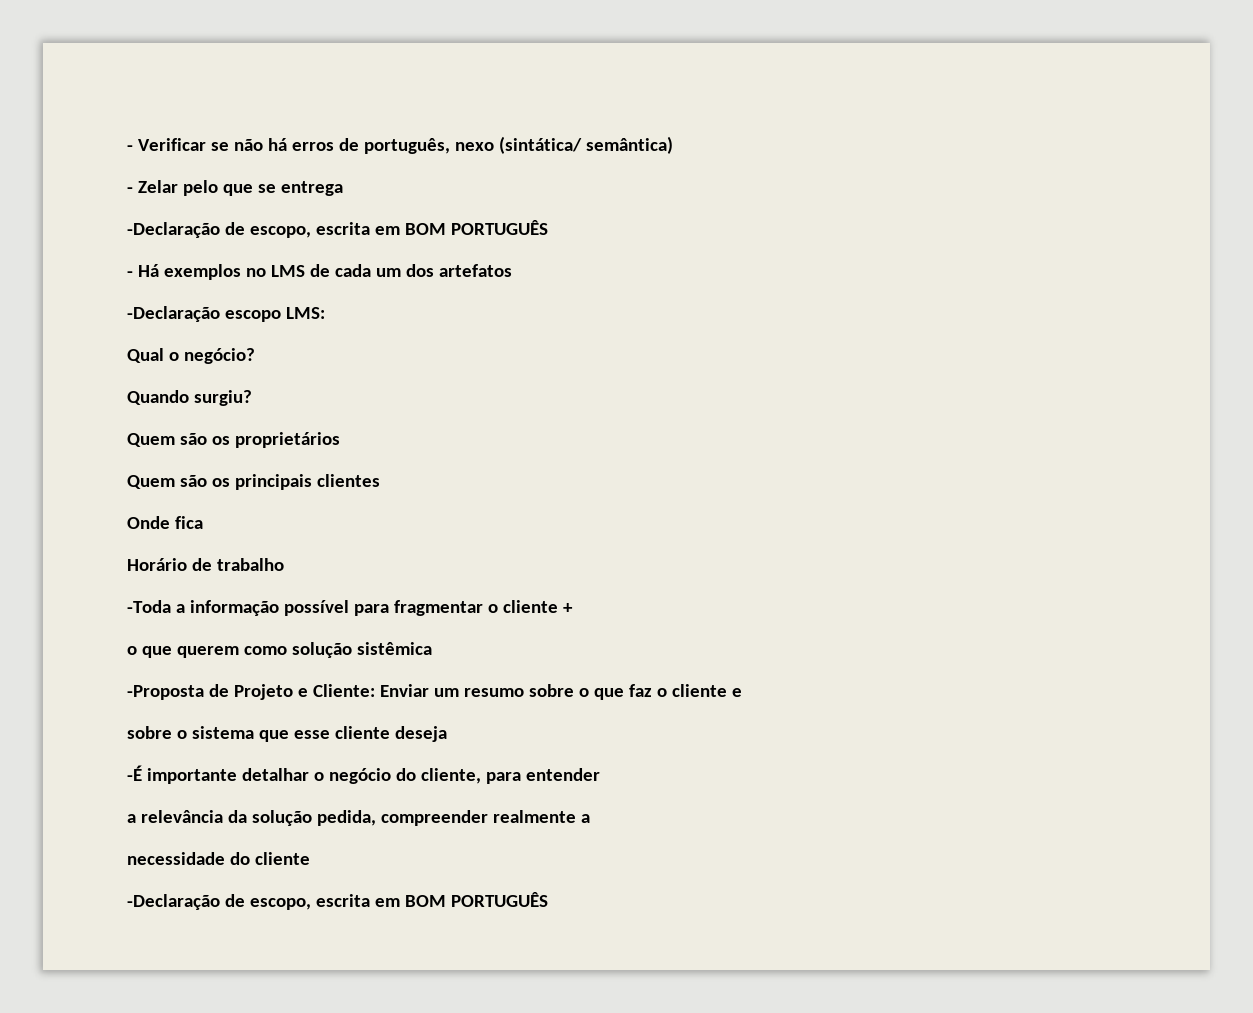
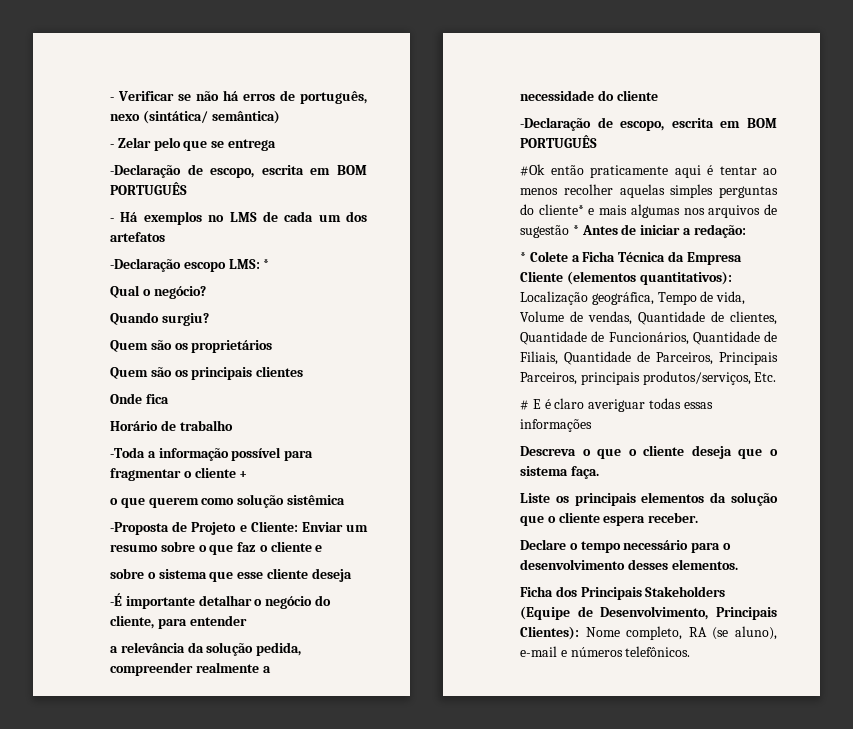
(325, 313) none -> [263,259,270,269] *
(548, 899) none -> [520,164,777,178] [520,184,778,198] [520,204,777,218] [520,224,746,238] [520,251,742,265] [520,271,732,285] [520,291,746,305] [520,311,777,325] [520,331,777,345] [520,351,778,365] [520,371,777,385] [520,398,713,412] [520,419,592,432] [520,445,778,459] [520,466,599,479] [520,492,778,506] [520,512,699,526] [520,539,731,553] [520,559,738,570] [520,586,726,600] [520,606,777,620] [520,626,777,640] [520,646,691,657] // #Ok então praticamente aqui é tentar ao menos recolher aquelas simples perguntas do cliente* e mais algumas nos arquivos de sugestão * Antes de iniciar a redação: // * Colete a Ficha Técnica da Empresa Cliente (elementos quantitativos): Localização geográfica, Tempo de vida, Volume de vendas, Quantidade de clientes, Quantidade de Funcionários, Quantidade de Filiais, Quantidade de Parceiros, Principais Parceiros, principais produtos/serviços, Etc. // # E é claro averiguar todas essas informações // Descreva o que o cliente deseja que o sistema faça. // Liste os principais elementos da solução que o cliente espera receber. // Declare o tempo necessário para o desenvolvimento desses elementos. // Ficha dos Principais Stakeholders (Equipe de Desenvolvimento, Principais Clientes): Nome completo, RA (se aluno), e-mail e números telefônicos.

